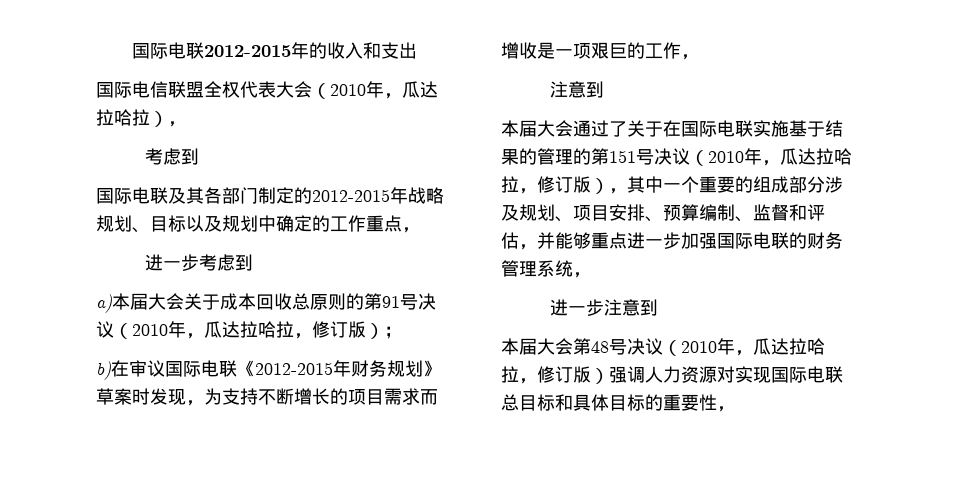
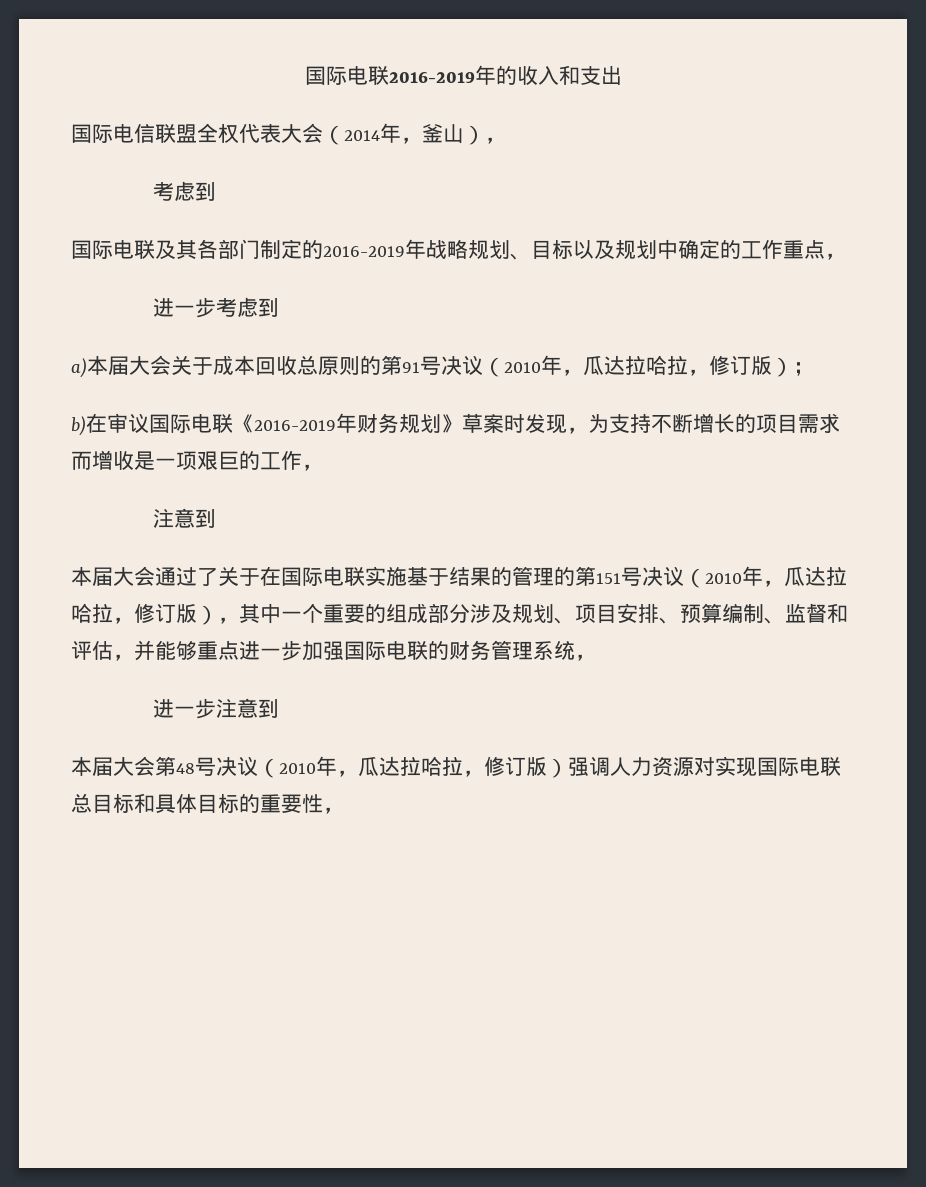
[132,42,291,59] 国际电联2012-2015 -> [304,66,475,85] 国际电联2016-2019
[330,81,438,99] [96,109,150,126] 2010年，瓜达拉哈拉 -> [344,123,464,144] 2014年，釜山
[312,189,390,202] 2012-2015 -> [323,246,405,257] 2016-2019
[255,362,333,375] 2012-2015 -> [254,420,336,431] 2016-2019

